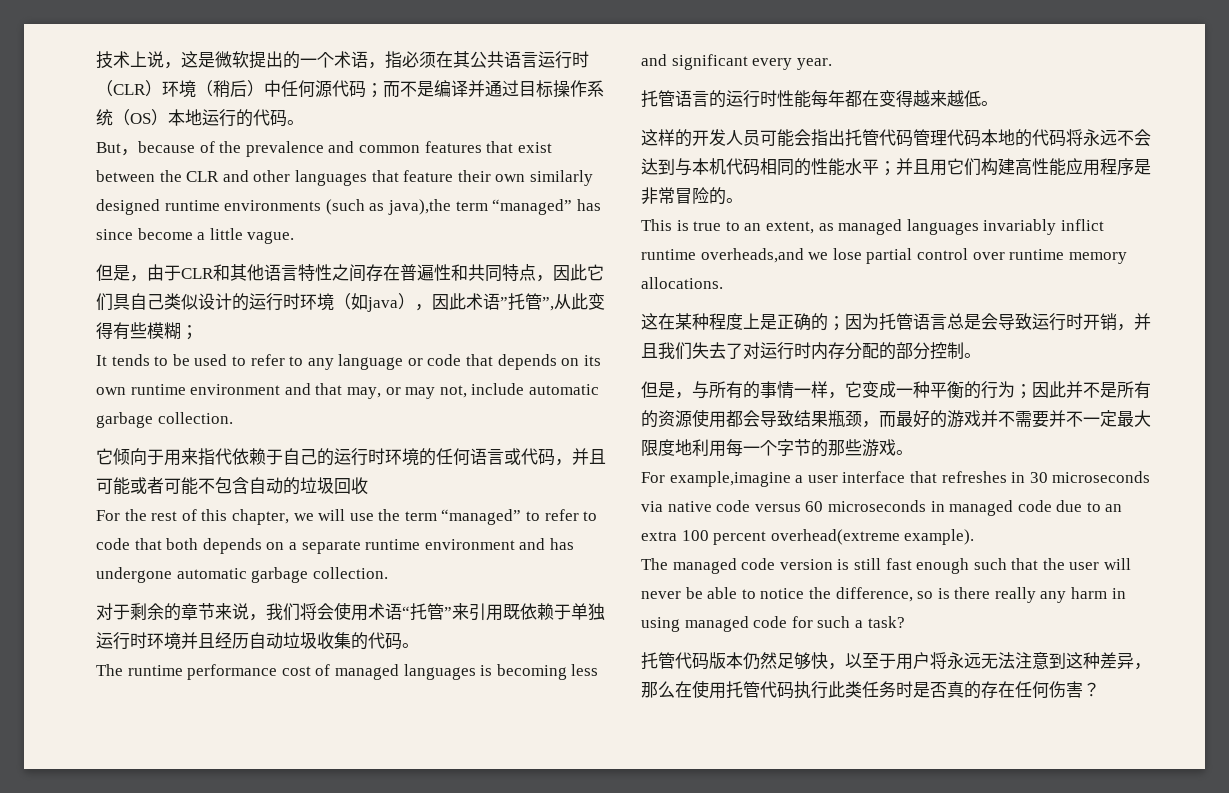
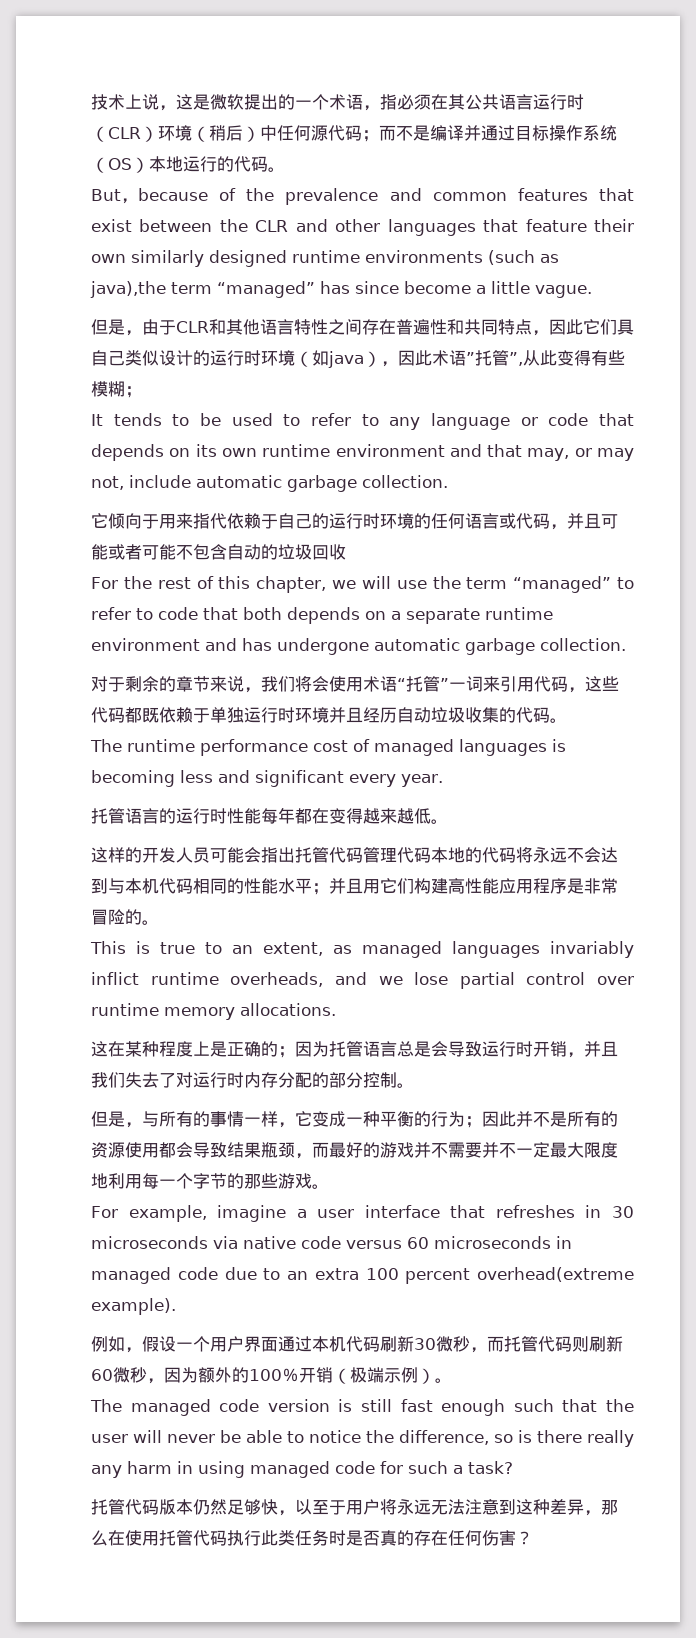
[452,603,503,621] 来引用 -> [449,676,619,693] [91,707,142,723] 一词来引用代码，这些代码都
[700,248,804,263] overheads,and -> [230,972,367,987] overheads, and
[669,471,791,487] example,imagine -> [128,1205,287,1222] example, imagine
(975, 537) none -> [91,1336,623,1353] [91,1367,452,1384] // 例如，假设一个用户界面通过本机代码刷新30微秒，而托管代码则刷新60微秒，因为额外的100％开销（极端示例）。

